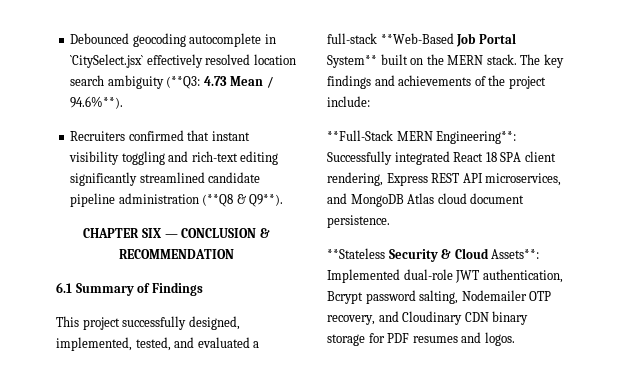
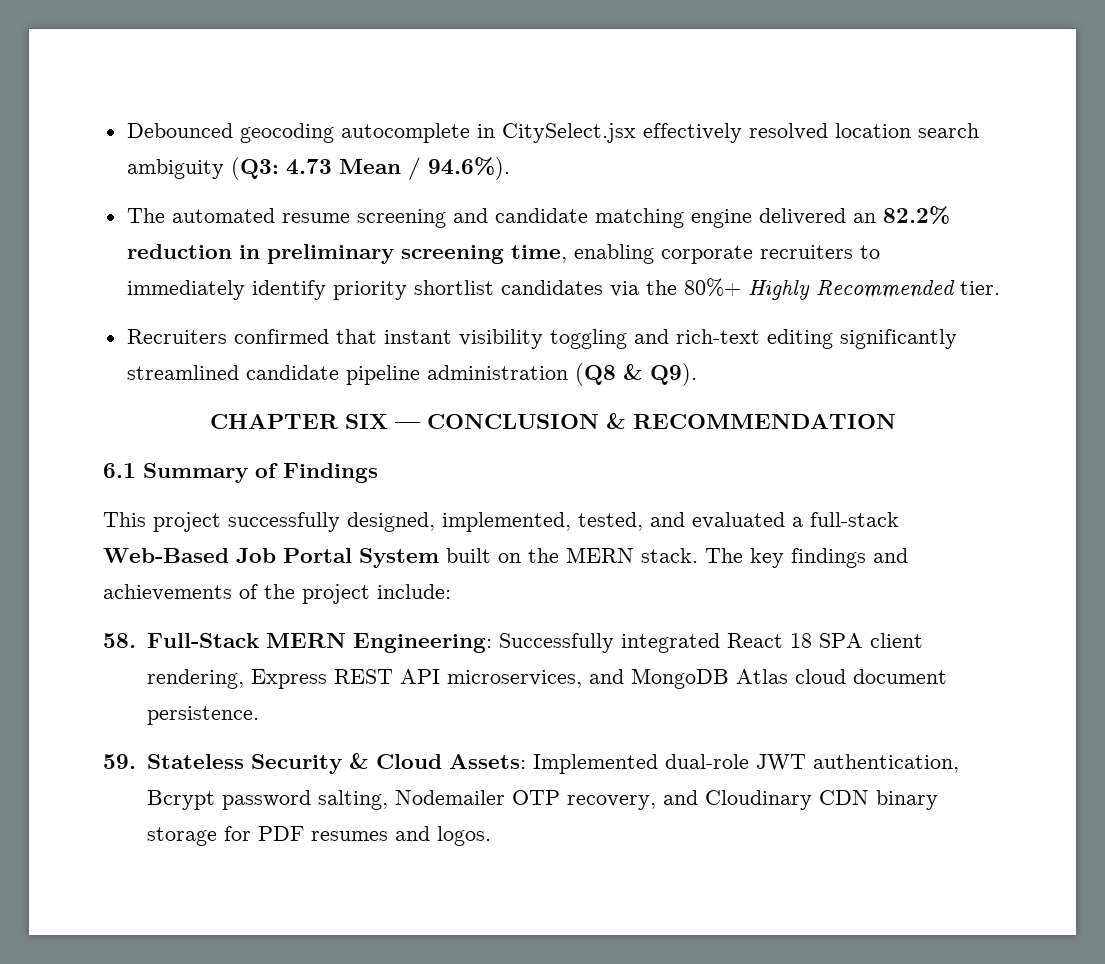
[70,54,144,68] `CitySelect.jsx` -> [501,123,636,143] CitySelect.jsx
[166,76,201,89] (**Q3: -> [230,157,279,180] (Q3:
[70,96,124,109] 94.6%**). -> [427,157,510,180] [126,206,950,228] [126,244,880,264] [126,278,1000,300] 94.6%). // The automated resume screening and candidate matching engine delivered an 82.2% reduction in preliminary screening time, enabling corporate recruiters to immediately identify priority shortlist candidates via the 80%+ Highly Recommended tier.
[202,194,284,207] (**Q8 & Q9**). -> [574,363,697,386] (Q8 & Q9).
[380,33,454,44] **Web-Based -> [103,548,229,563] Web-Based
[327,55,377,68] System** -> [359,548,439,568] System
[327,130,517,144] **Full-Stack MERN Engineering**: -> [103,633,492,653] 58. Full-Stack MERN Engineering:
[327,248,385,259] **Stateless -> [103,754,244,769] 59. Stateless
[491,249,540,259] Assets**: -> [448,754,526,769] Assets:

